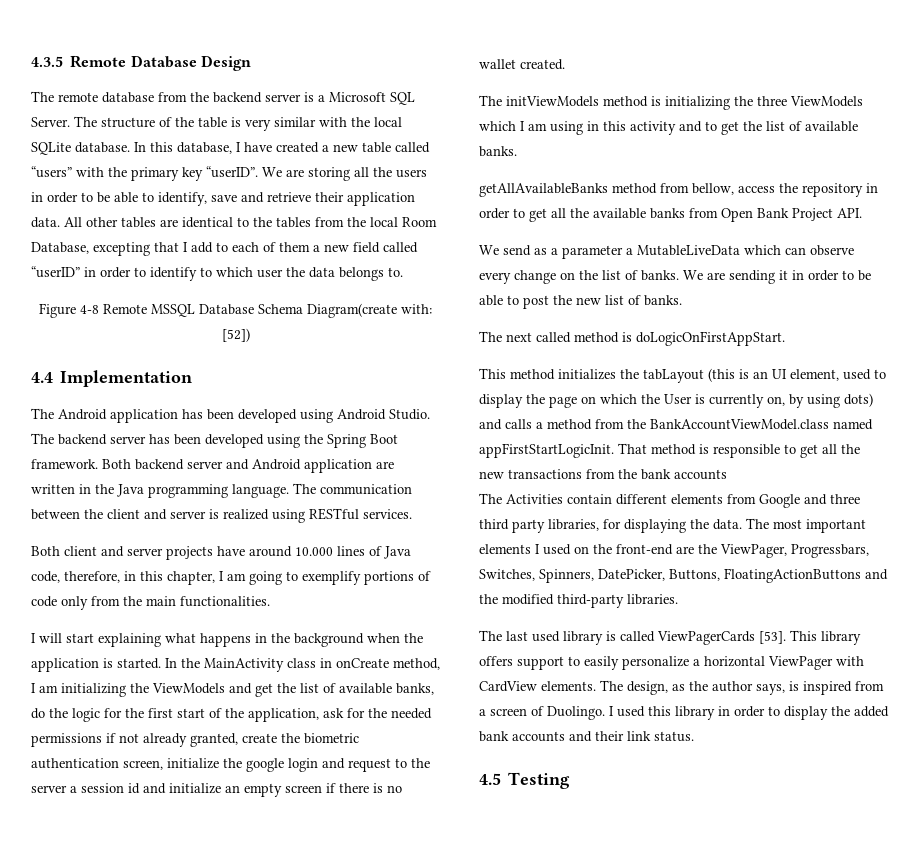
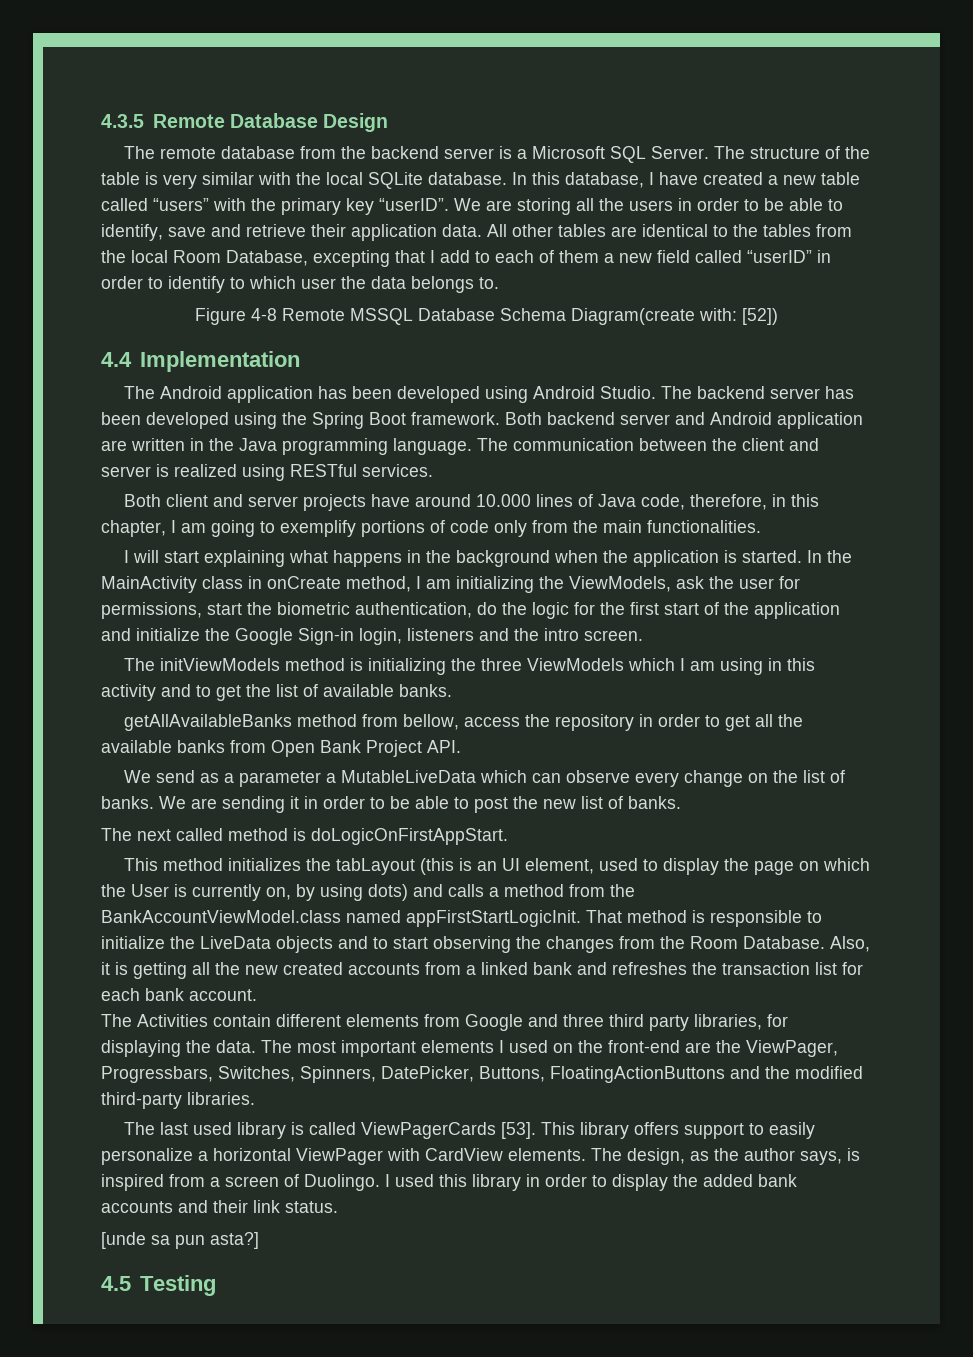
[152,683,434,697] ViewModels and get the list of available banks, -> [569,576,800,592] [101,602,472,619] ViewModels, ask the user for permissions, start the biometric authentication,
[248,708,432,722] [31,733,359,747] [31,758,430,772] [31,783,402,797] [479,59,565,70] application, ask for the needed permissions if not already granted, create the biometric authentication screen, initialize the google login and request to the server a session id and initialize an empty screen if there is no wallet created. -> [754,602,840,619] [101,628,643,645] application and initialize the Google Sign-in login, listeners and the intro screen.
[800,444,860,458] [479,469,727,480] get all the new transactions from the bank accounts -> [101,936,870,953] [101,962,863,979] [101,988,257,1001] initialize the LiveData objects and to start observing the changes from the Room Database. Also, it is getting all the new created accounts from a linked bank and refreshes the transaction list for each bank account.
(694, 736) none -> [101,1232,259,1249] // [unde sa pun asta?]

